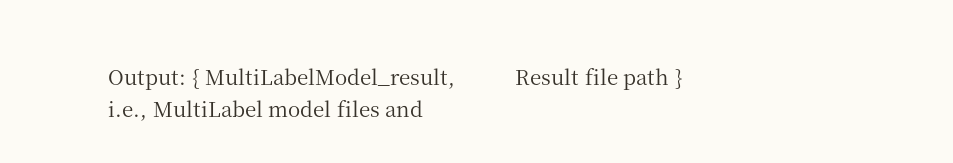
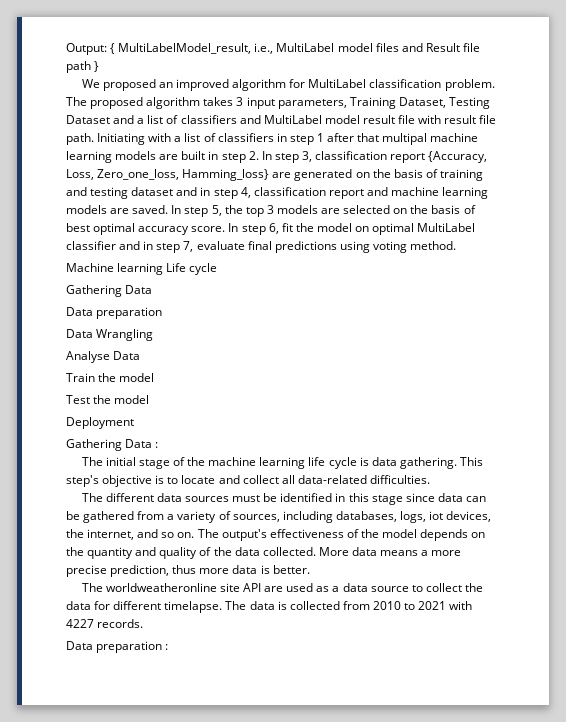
(683, 79) none -> [81,79,495,91] [66,97,490,109] [66,115,497,124] [66,133,479,145] [66,151,488,163] [66,169,483,181] [66,187,489,199] [66,205,476,217] [66,223,476,235] [66,241,457,253] [66,263,218,275] [66,285,153,297] [66,307,163,319] [66,329,154,341] [66,351,141,363] [66,373,155,382] [66,395,150,404] [66,417,134,429] [66,439,159,451] [81,457,483,469] [66,475,430,487] [81,493,486,505] [66,511,492,523] [66,529,486,541] [66,547,462,559] [66,565,310,577] [81,583,483,592] [66,601,473,613] [66,619,144,628] [66,641,169,653] // We proposed an improved algorithm for MultiLabel classification problem. The proposed algorithm takes 3 input parameters, Training Dataset, Testing Dataset and a list of classifiers and MultiLabel model result file with result file path. Initiating with a list of classifiers in step 1 after that multipal machine learning models are built in step 2. In step 3, classification report {Accuracy, Loss, Zero_one_loss, Hamming_loss} are generated on the basis of training and testing dataset and in step 4, classification report and machine learning models are saved. In step 5, the top 3 models are selected on the basis of best optimal accuracy score. In step 6, fit the model on optimal MultiLabel classifier and in step 7, evaluate final predictions using voting method. // Machine learning Life cycle // Gathering Data // Data preparation // Data Wrangling // Analyse Data // Train the model // Test the model // Deployment // Gathering Data : // The initial stage of the machine learning life cycle is data gathering. This step's objective is to locate and collect all data-related difficulties. // The different data sources must be identified in this stage since data can be gathered from a variety of sources, including databases, logs, iot devices, the internet, and so on. The output's effectiveness of the model depends on the quantity and quality of the data collected. More data means a more precise prediction, thus more data is better. // The worldweatheronline site API are used as a data source to collect the data for different timelapse. The data is collected from 2010 to 2021 with 4227 records. // Data preparation :

